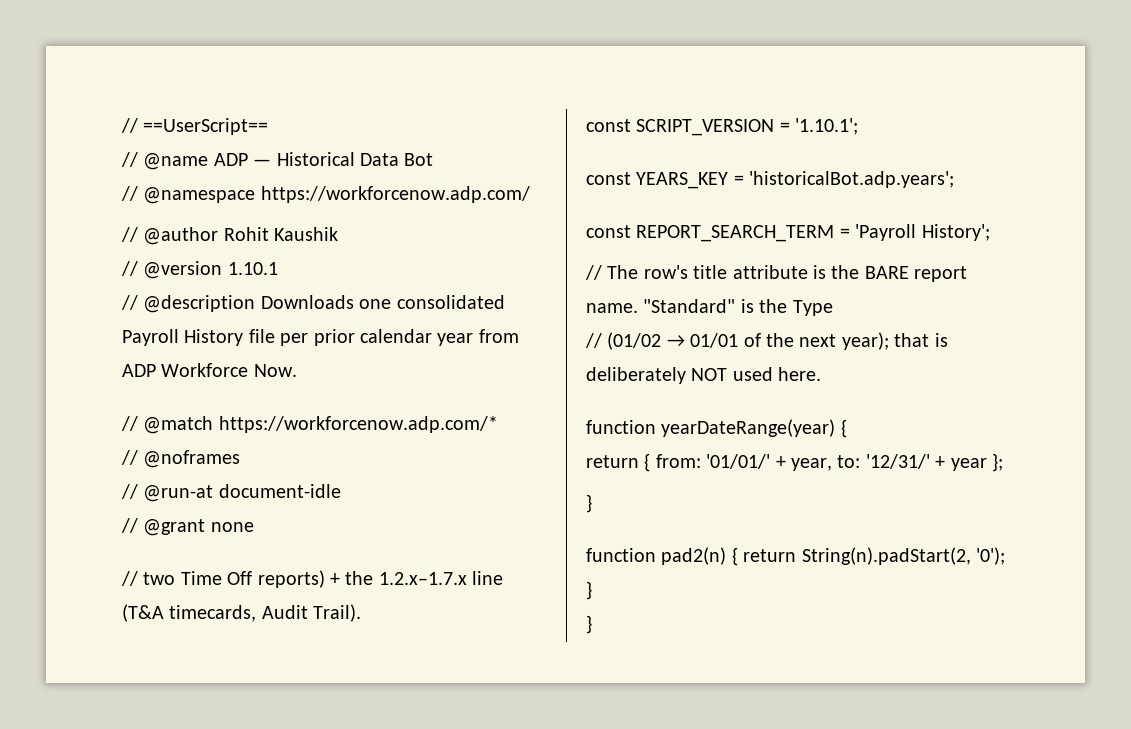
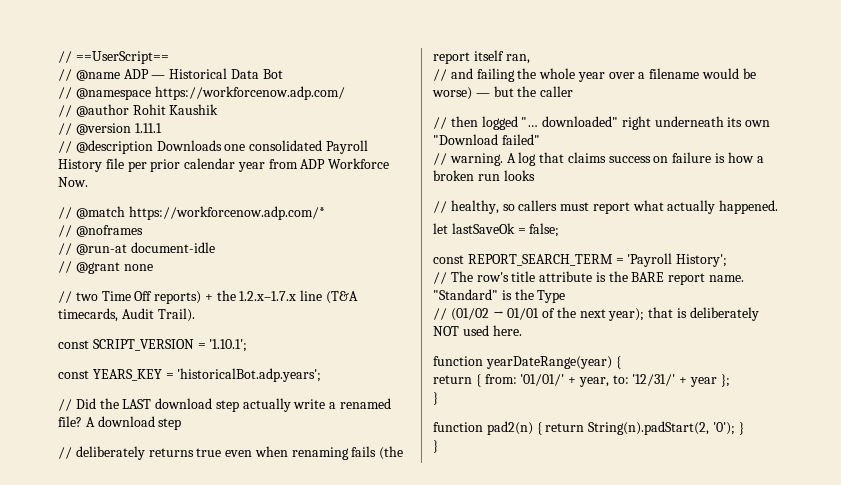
[227,262,278,275] 1.10.1 -> [134,123,162,133] 1.11.1
(955, 179) none -> [58,398,392,412] [58,416,182,430] [58,446,404,460] [433,50,530,64] [433,68,756,82] [432,86,574,100] [433,116,771,130] [433,134,540,145] [433,152,764,166] [433,170,535,181] [433,200,779,214] [433,223,560,237] // // Did the LAST download step actually write a renamed file? A download step // // deliberately returns true even when renaming fails (the report itself ran, // // and failing the whole year over a filename would be worse) — but the caller // // then logged "… downloaded" right underneath its own "Download failed" // // warning. A log that claims success on failure is how a broken run looks // // healthy, so callers must report what actually happened. // let lastSaveOk = false;

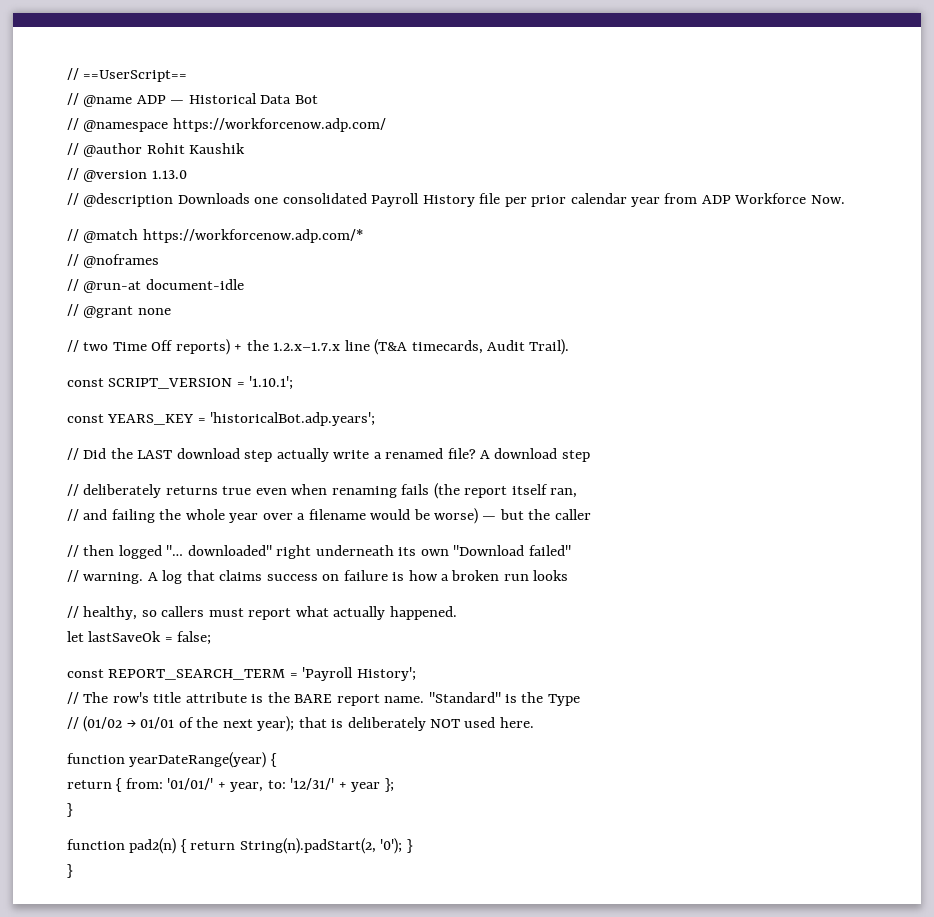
[134,123,162,133] 1.11.1 -> [151,170,187,179] 1.13.0

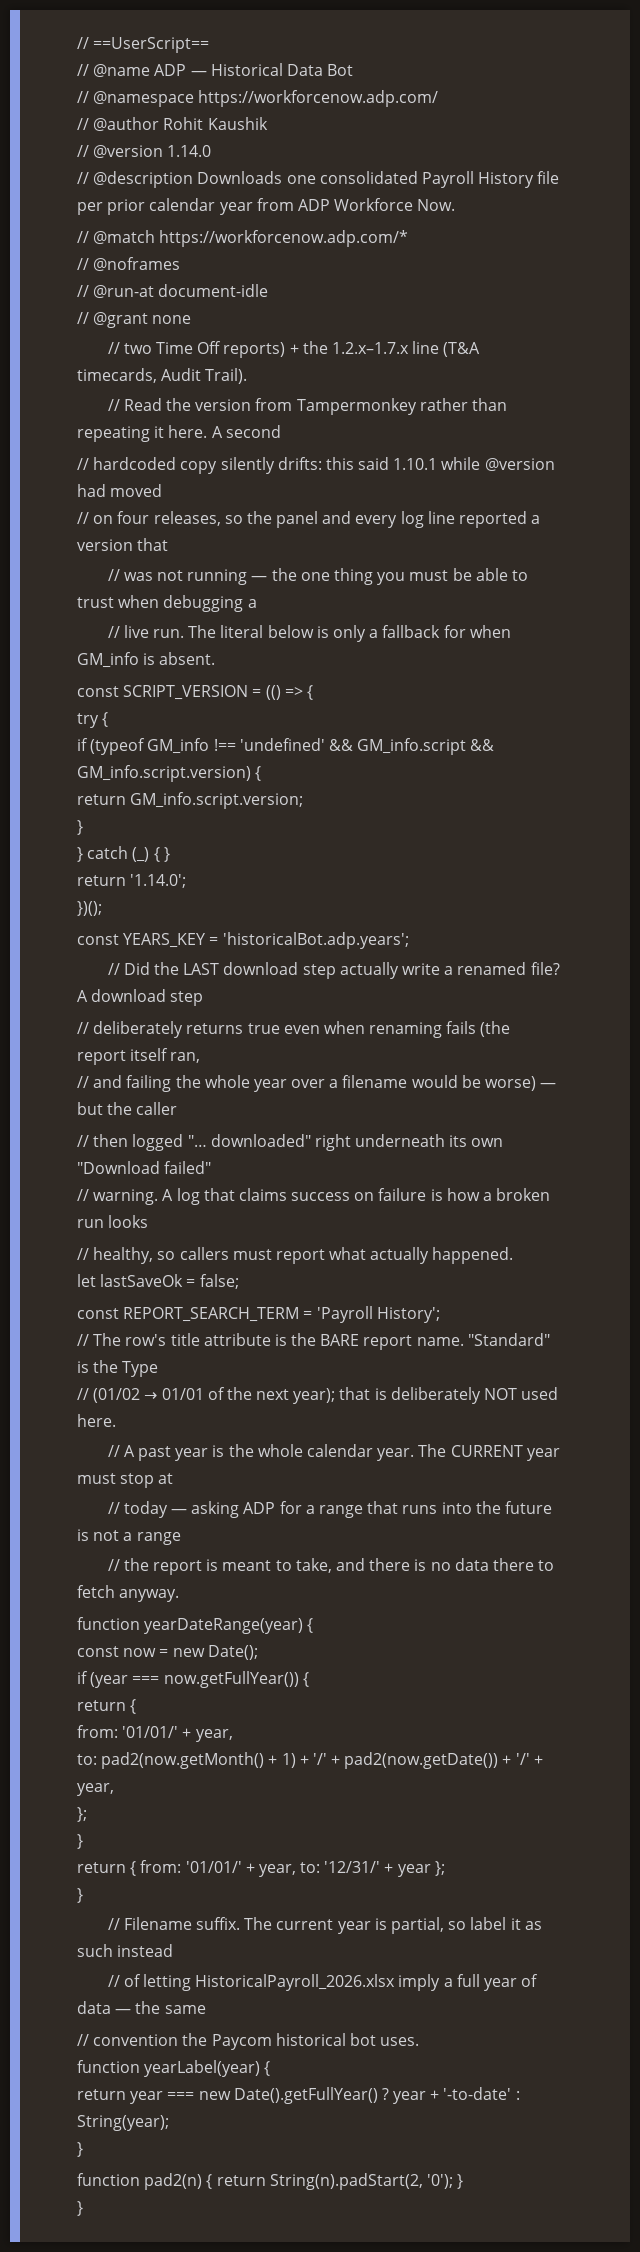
[151,170,187,179] 1.13.0 -> [167,145,212,157] 1.14.0
[67,376,294,390] const SCRIPT_VERSION = '1.10.1'; -> [107,398,507,415] [77,425,281,442] [77,457,555,474] [77,484,163,497] [77,511,541,528] [77,538,169,551] [107,568,528,585] [77,595,257,612] [107,625,511,642] [77,652,216,668] [77,685,313,700] [77,712,109,728] [77,738,495,755] [77,765,262,782] [77,792,304,809] [77,820,83,835] [77,846,170,862] [77,874,187,888] [77,901,102,916] // Read the version from Tampermonkey rather than repeating it here. A second // // hardcoded copy silently drifts: this said 1.10.1 while @version had moved // // on four releases, so the panel and every log line reported a version that // // was not running — the one thing you must be able to trust when debugging a // // live run. The literal below is only a fallback for when GM_info is absent. // const SCRIPT_VERSION = (() => { // try { // if (typeof GM_info !== 'undefined' && GM_info.script && GM_info.script.version) { // return GM_info.script.version; // } // } catch (_) { } // return '1.14.0'; // })();
[67,752,277,768] function yearDateRange(year) { -> [107,1444,560,1461] [77,1473,174,1488] [107,1501,552,1518] [77,1529,181,1545] [107,1558,555,1575] [77,1585,180,1602] [77,1617,314,1634] [77,1645,258,1660] [77,1671,309,1688] [77,1699,137,1714] [77,1725,233,1742] [77,1752,543,1769] [77,1783,114,1796] [77,1807,87,1822] [77,1834,83,1849] // A past year is the whole calendar year. The CURRENT year must stop at // // today — asking ADP for a range that runs into the future is not a range // // the report is meant to take, and there is no data there to fetch anyway. // function yearDateRange(year) { // const now = new Date(); // if (year === now.getFullYear()) { // return { // from: '01/01/' + year, // to: pad2(now.getMonth() + 1) + '/' + pad2(now.getDate()) + '/' + year, // }; // }
(73, 810) none -> [107,1917,542,1934] [77,1944,174,1957] [107,1974,539,1991] [77,2001,206,2014] [77,2033,420,2050] [77,2060,271,2077] [77,2087,520,2104] [77,2115,169,2131] [77,2142,83,2157] // // Filename suffix. The current year is partial, so label it as such instead // // of letting HistoricalPayroll_2026.xlsx imply a full year of data — the same // // convention the Paycom historical bot uses. // function yearLabel(year) { // return year === new Date().getFullYear() ? year + '-to-date' : String(year); // }

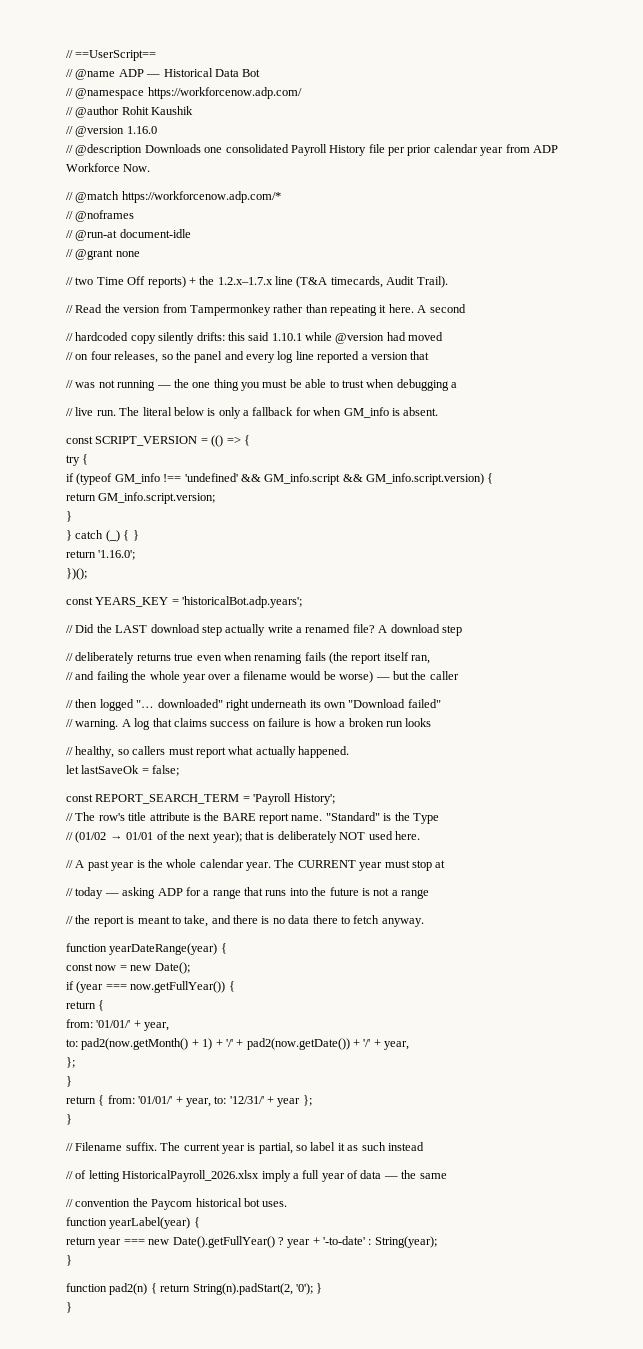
[167,145,212,157] 1.14.0 -> [126,126,157,134] 1.16.0
[130,874,187,888] '1.14.0'; -> [98,550,136,560] '1.16.0';

